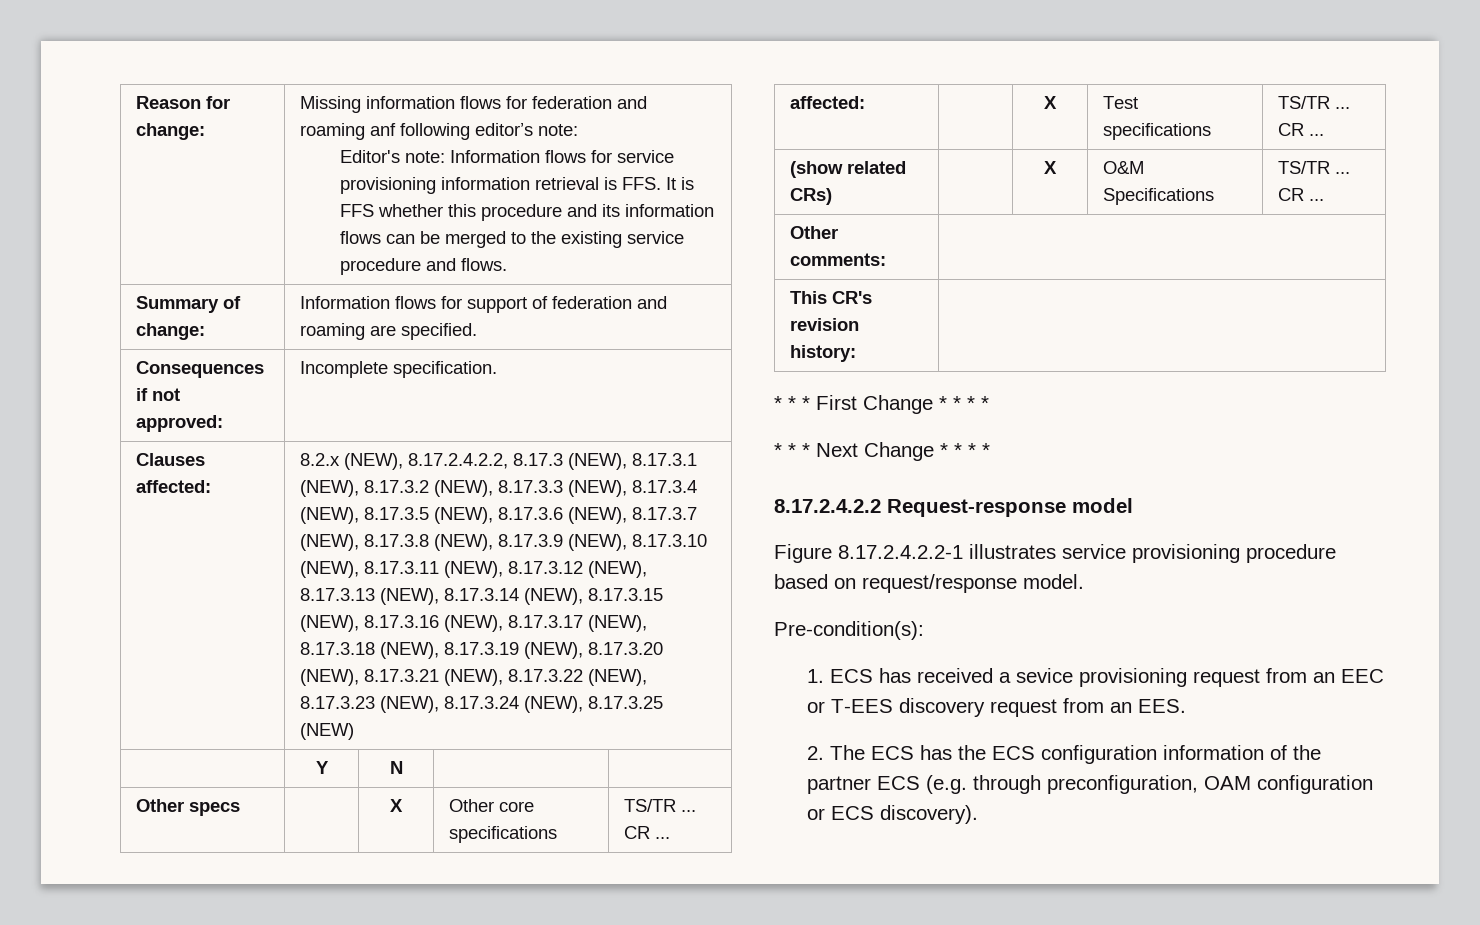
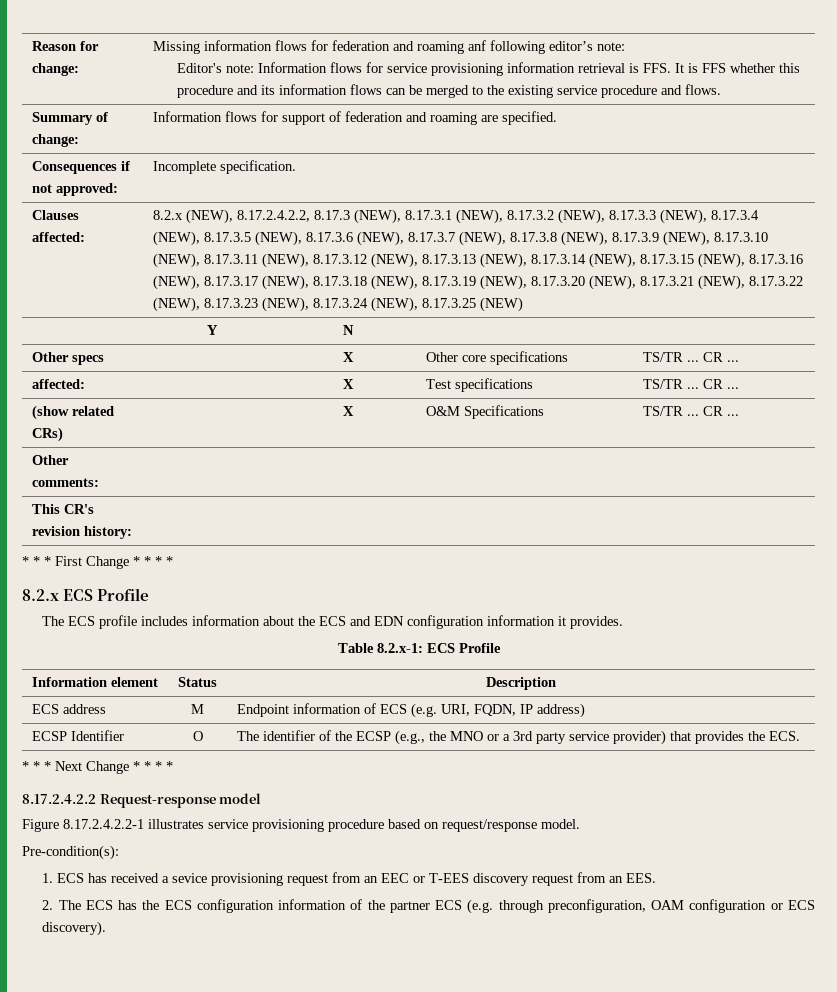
(989, 403) none -> [22,588,150,601] [42,615,624,629] [337,643,501,653] [32,677,158,687] [178,677,217,687] [486,677,556,690] [31,704,106,714] [191,704,204,714] [236,703,585,718] [31,730,124,741] [192,731,203,741] [236,730,800,745] // 8.2.x ECS Profile // The ECS profile includes information about the ECS and EDN configuration information it provides. // Table 8.2.x-1: ECS Profile // Information element | Status | Description // ECS address | M | Endpoint information of ECS (e.g. URI, FQDN, IP address) // ECSP Identifier | O | The identifier of the ECSP (e.g., the MNO or a 3rd party service provider) that provides the ECS.

